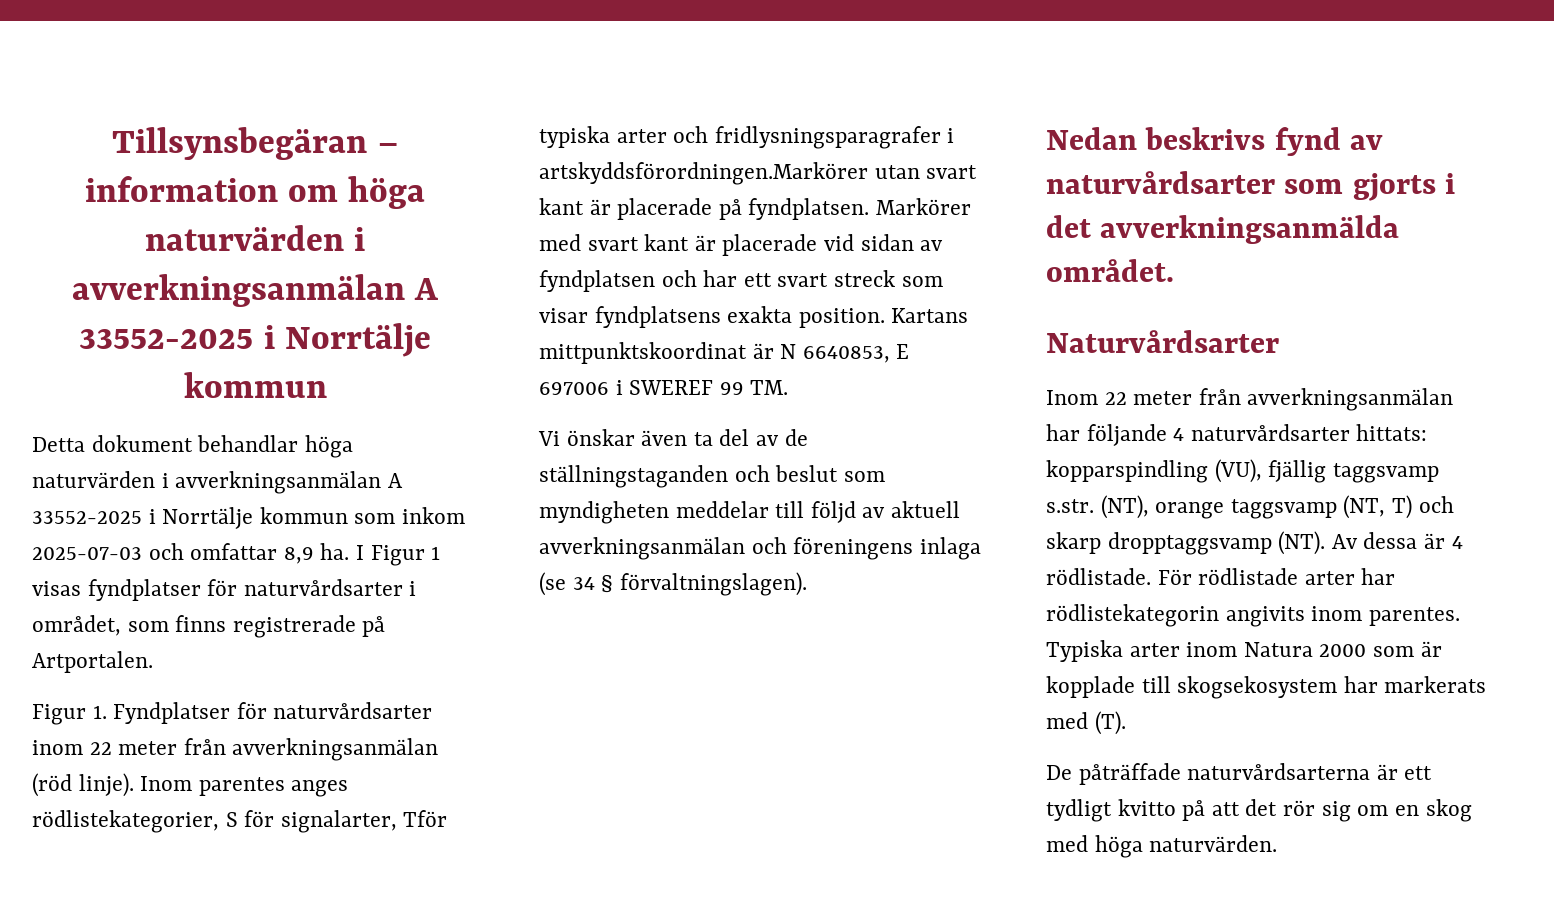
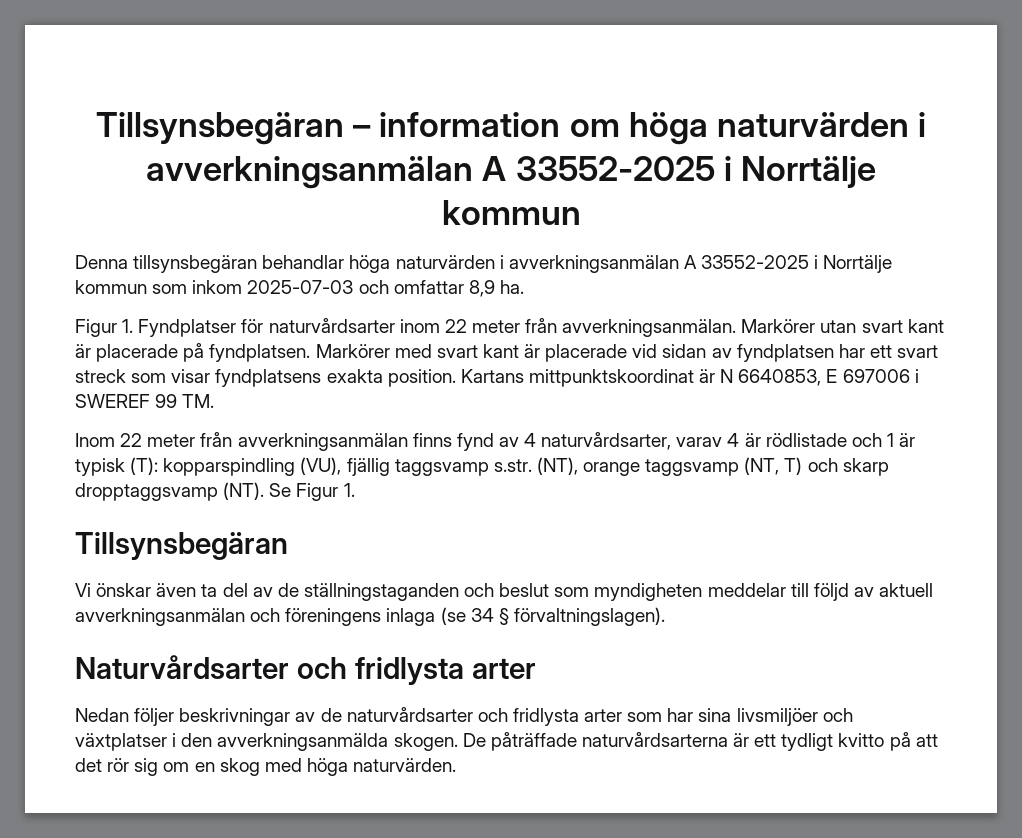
[32,435,193,452] Detta dokument -> [75,255,258,273] Denna tillsynsbegäran
[356,545,441,566] [32,579,417,601] [32,615,386,638] [32,651,153,673] I Figur 1 visas fyndplatser för naturvårdsarter i området, som finns registrerade på Artportalen. -> (524, 287) none
[232,738,439,761] [32,773,349,797] [32,810,448,833] [539,126,955,149] [539,162,868,185] avverkningsanmälan (röd linje). Inom parentes anges rödlistekategorier, S för signalarter, Tför typiska arter och fridlysningsparagrafer i artskyddsförordningen.Markörer -> [562,319,816,337] avverkningsanmälan. Markörer
[661,270,697,287] och -> (834, 353) none
(789, 387) none -> [75,432,916,451] [75,457,889,476] [75,482,355,501] [75,532,288,560] // Inom 22 meter från avverkningsanmälan finns fynd av 4 naturvårdsarter, varav 4 är rödlistade och 1 är typisk (T): kopparspindling (VU), fjällig taggsvamp s.str. (NT), orange taggsvamp (NT, T) och skarp dropptaggsvamp (NT). Se Figur 1. // Tillsynsbegäran
[1046,127,1383,156] [1046,171,1455,201] [1046,215,1400,244] [1046,259,1174,282] [1046,330,1279,353] [1046,388,1454,411] [1046,424,1428,446] [1046,459,1439,483] [1046,495,1454,519] [1046,531,1463,555] [1046,568,1396,585] [1046,604,1460,627] [1046,640,1442,662] [1046,676,1487,699] [1046,711,1126,735] Nedan beskrivs fynd av naturvårdsarter som gjorts i det avverkningsanmälda området. // Naturvårdsarter // Inom 22 meter från avverkningsanmälan har följande 4 naturvårdsarter hittats: kopparspindling (VU), fjällig taggsvamp s.str. (NT), orange taggsvamp (NT, T) och skarp dropptaggsvamp (NT). Av dessa är 4 rödlistade. För rödlistade arter har rödlistekategorin angivits inom parentes. Typiska arter inom Natura 2000 som är kopplade till skogsekosystem har markerats med (T). // -> [75,655,536,685] [75,707,853,726] [75,733,458,751] Naturvårdsarter och fridlysta arter // Nedan följer beskrivningar av de naturvårdsarter och fridlysta arter som har sina livsmiljöer och växtplatser i den avverkningsanmälda skogen.

